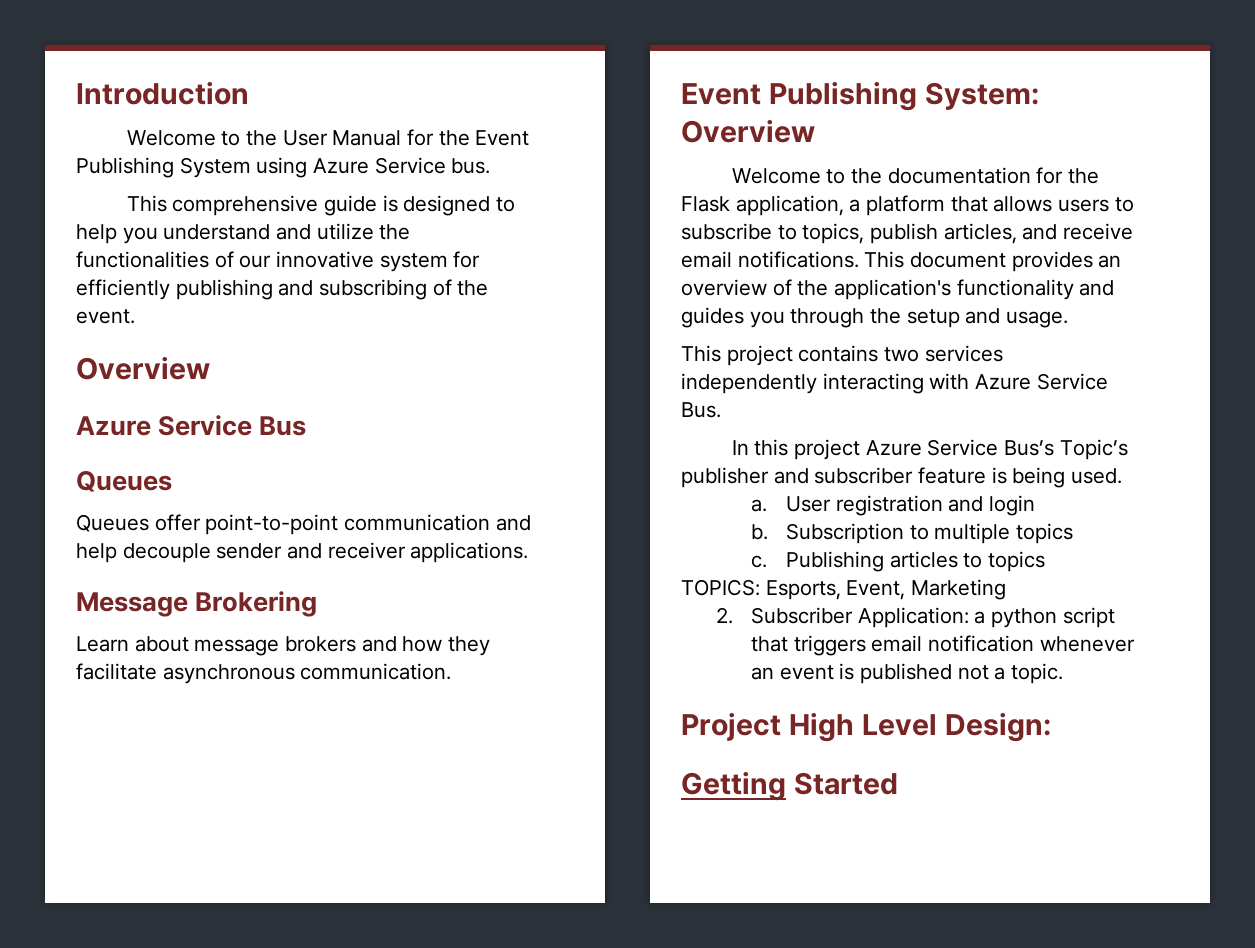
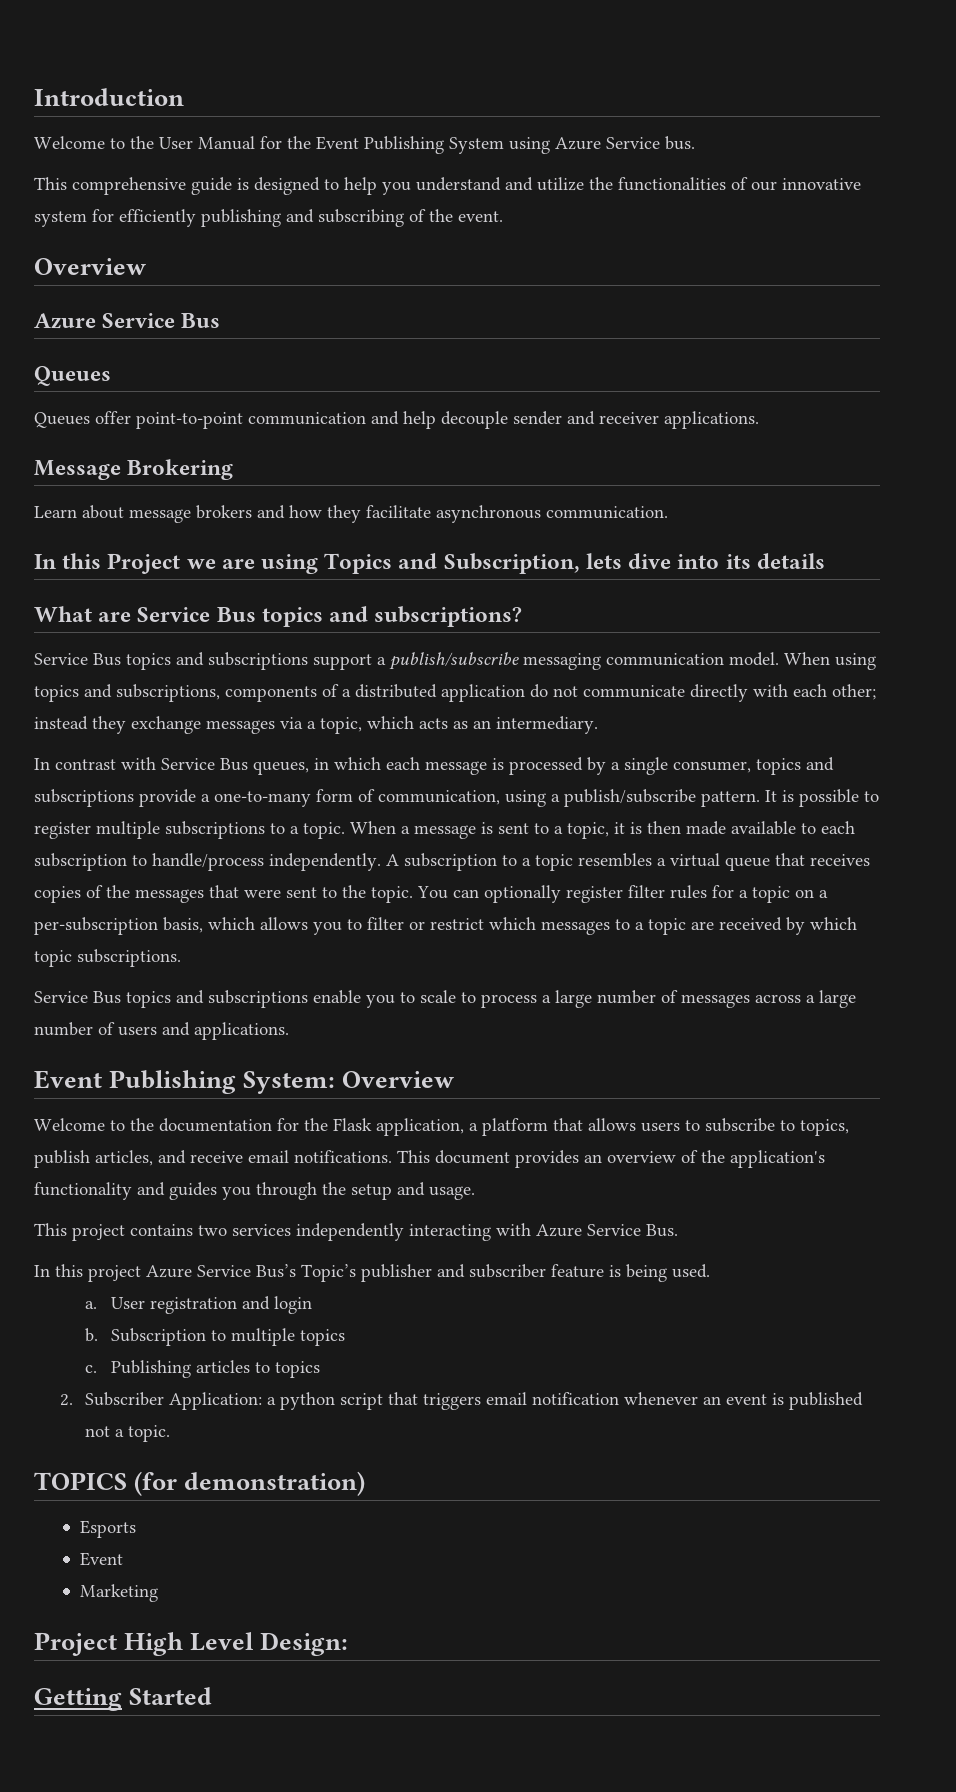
(452, 671) none -> [34,553,825,574] [34,606,523,627] [34,652,876,670] [34,684,876,702] [34,716,598,734] [34,757,834,775] [34,789,879,807] [34,821,855,839] [34,853,870,871] [34,885,828,903] [34,917,857,935] [34,949,181,967] [34,990,856,1008] [34,1022,289,1040] // In this Project we are using Topics and Subscription, lets dive into its details // What are Service Bus topics and subscriptions? // Service Bus topics and subscriptions support a publish/subscribe messaging communication model. When using topics and subscriptions, components of a distributed application do not communicate directly with each other; instead they exchange messages via a topic, which acts as an intermediary. // In contrast with Service Bus queues, in which each message is processed by a single consumer, topics and subscriptions provide a one-to-many form of communication, using a publish/subscribe pattern. It is possible to register multiple subscriptions to a topic. When a message is sent to a topic, it is then made available to each subscription to handle/process independently. A subscription to a topic resembles a virtual queue that receives copies of the messages that were sent to the topic. You can optionally register filter rules for a topic on a per-subscription basis, which allows you to filter or restrict which messages to a topic are received by which topic subscriptions. // Service Bus topics and subscriptions enable you to scale to process a large number of messages across a large number of users and applications.
[681,579,1007,600] // TOPICS: Esports, Event, Marketing -> (320, 1369) none
(1064, 673) none -> [34,1471,366,1496] [79,1520,136,1538] [79,1552,123,1566] [79,1584,158,1602] // TOPICS (for demonstration) // Esports // Event // Marketing

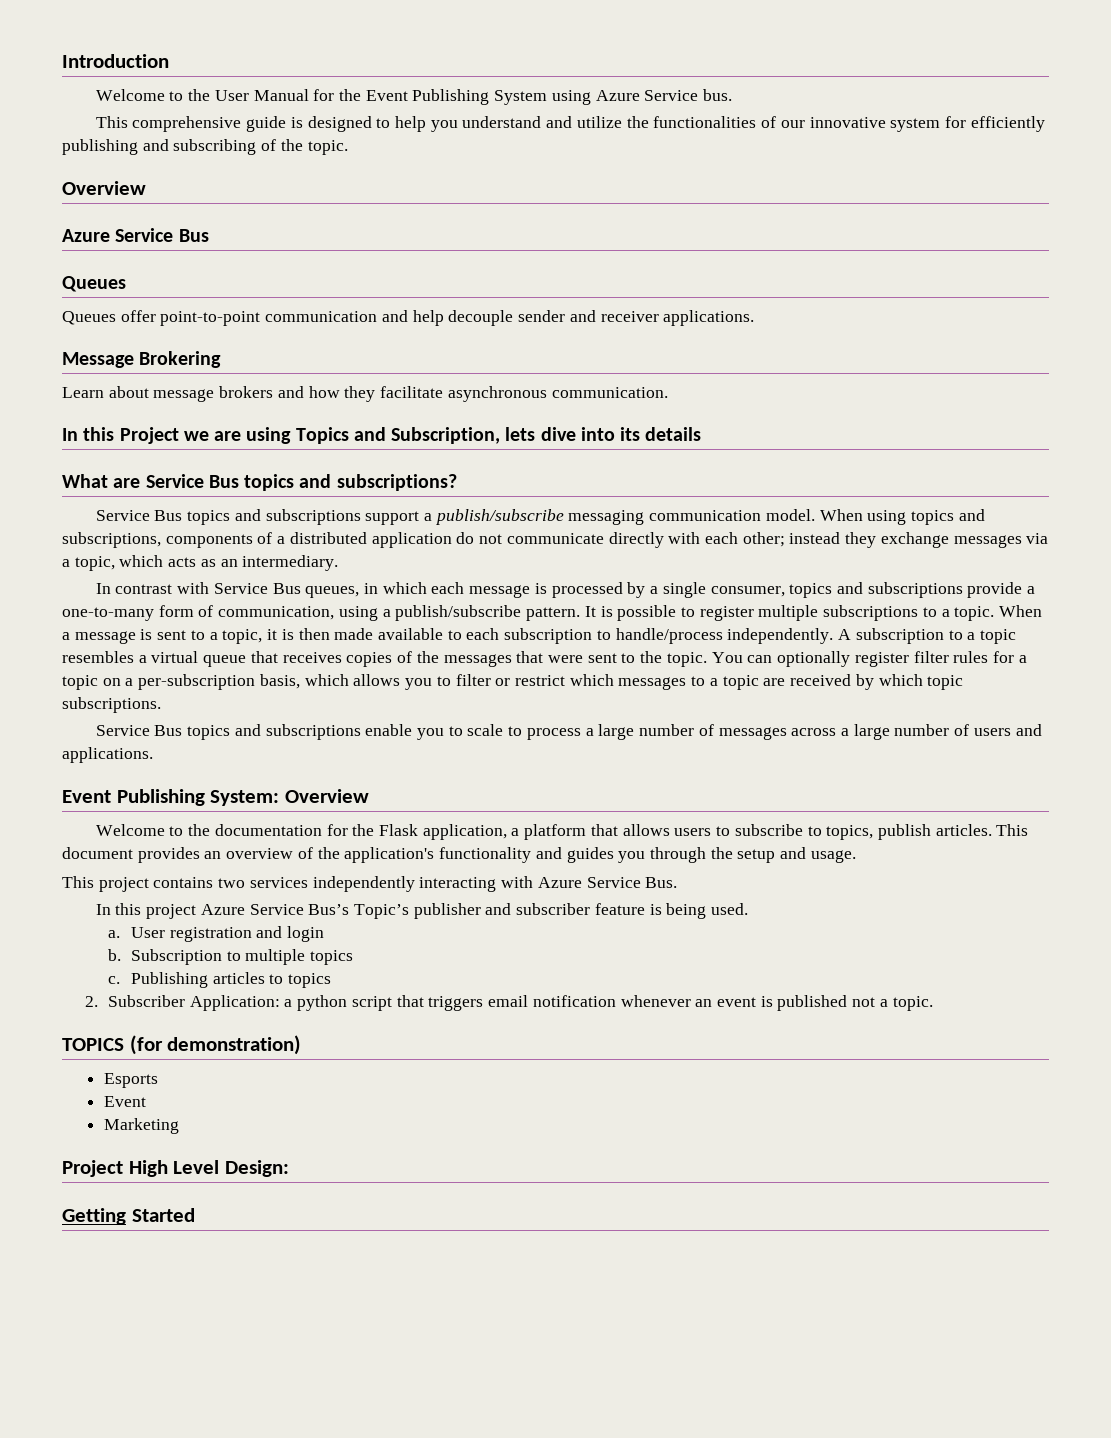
[458,211,503,222] event. -> [307,140,348,155] topic.
[95,1150,392,1166] articles, and receive email notifications. -> [935,824,992,836] articles.

